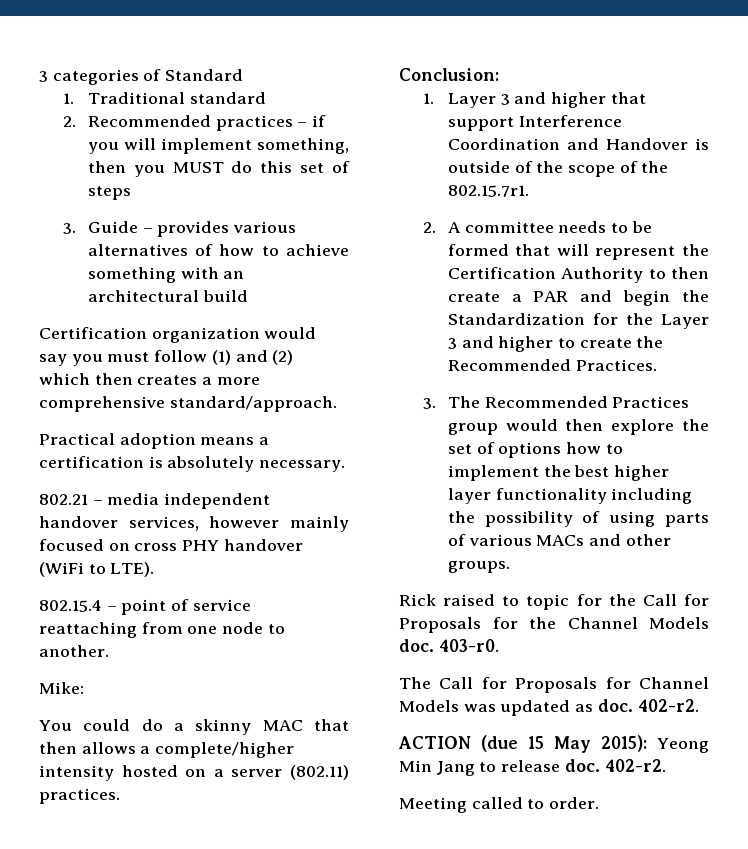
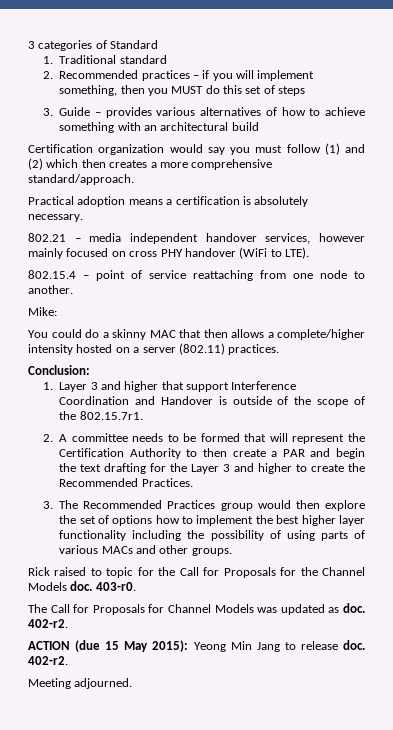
[447,313,585,325] Standardization -> [80,463,147,474] text drafting
[471,797,600,809] called to order. -> [74,678,133,689] adjourned.

